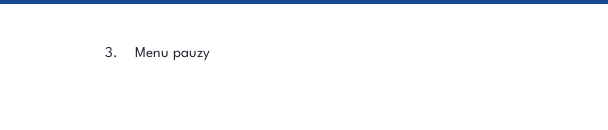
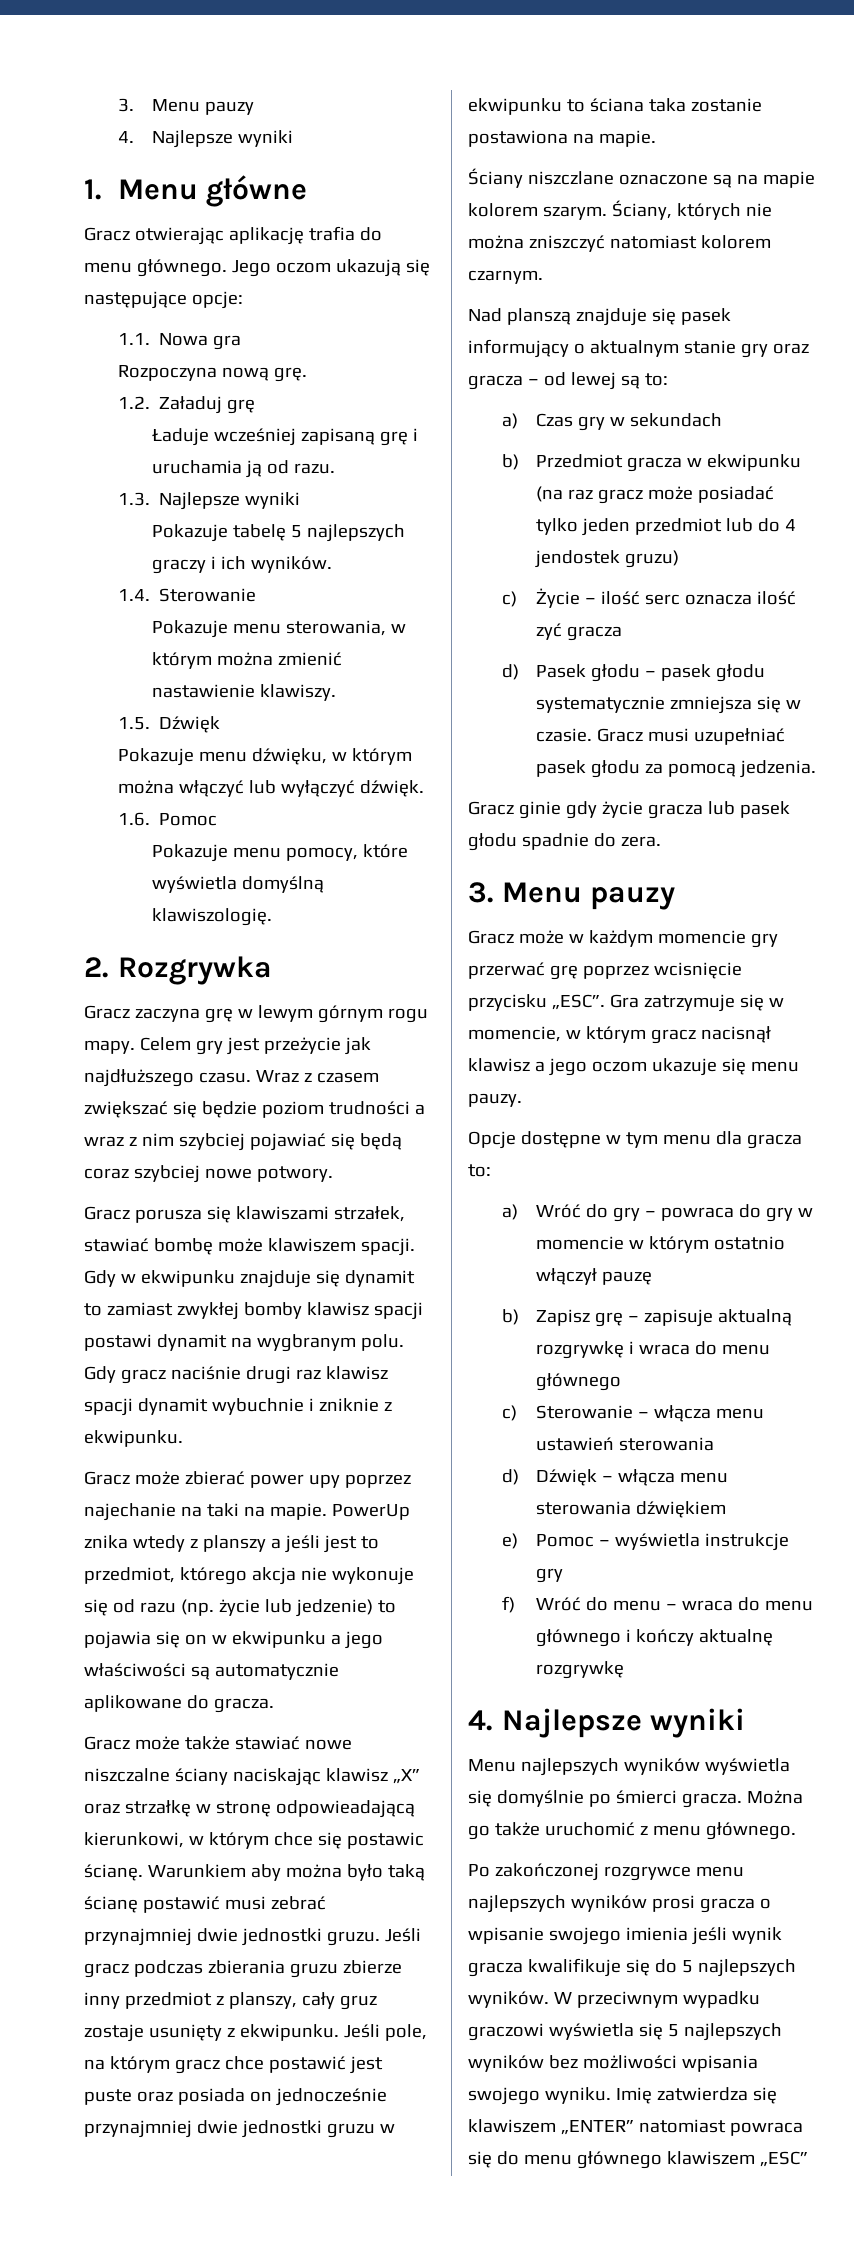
[104,46,210,61] 3. Menu pauzy -> [118,98,255,115] [118,130,294,148] [84,175,308,207] [84,226,382,245] [84,259,430,277] [84,291,243,309] [118,333,242,350] [118,365,308,382] [118,396,256,414] [152,428,419,446] [152,460,336,478] [118,492,301,510] [152,524,406,542] [152,556,333,574] [118,588,257,602] [152,620,407,638] [152,652,343,669] [152,684,337,701] [118,716,221,733] [118,748,413,766] [118,780,425,797] [118,812,218,826] [152,844,409,862] [152,876,325,893] [152,908,273,926] [84,956,273,985] [84,1005,428,1023] [84,1037,371,1055] [84,1069,379,1087] [84,1101,425,1118] [84,1133,402,1151] [84,1165,333,1183] [84,1206,405,1223] [84,1238,415,1256] [84,1270,415,1288] [84,1302,423,1320] [84,1334,404,1352] [84,1366,388,1384] [84,1398,392,1416] [84,1430,183,1447] [84,1471,411,1488] [84,1503,410,1521] [84,1535,379,1553] [84,1567,414,1585] [84,1599,396,1617] [84,1631,383,1649] [84,1663,339,1680] [84,1695,274,1713] [84,1736,352,1750] [84,1768,420,1786] [84,1800,415,1818] [84,1832,424,1849] [84,1864,425,1881] [84,1896,326,1913] [84,1928,421,1946] [84,1960,402,1978] [84,1992,377,2010] [84,2024,427,2042] [84,2056,383,2074] [84,2088,387,2106] [84,2120,395,2138] [468,98,762,115] [468,130,656,147] [468,168,815,188] [468,200,772,220] [468,235,771,252] [468,270,543,284] [468,308,731,326] [468,339,809,358] [468,372,668,390] [502,413,723,431] [502,454,802,472] [536,486,775,504] [536,518,797,536] [535,550,680,568] [502,588,797,608] [536,623,623,641] [502,664,766,682] [536,696,802,714] [536,728,786,745] [536,760,817,778] [468,801,790,819] [468,833,661,851] [468,882,676,910] [468,930,778,948] [468,962,742,980] [468,994,784,1012] [468,1026,771,1044] [468,1058,799,1076] [468,1093,522,1107] [468,1131,802,1149] [468,1164,491,1177] [502,1204,814,1222] [536,1236,786,1253] [536,1268,653,1285] [502,1309,793,1327] [536,1341,771,1359] [536,1373,622,1391] [502,1405,765,1422] [536,1437,715,1451] [502,1469,729,1486] [536,1501,727,1518] [502,1533,790,1551] [536,1568,564,1583] [502,1596,814,1613] [536,1629,774,1647] [536,1661,625,1679] [468,1708,746,1738] [468,1758,790,1776] [468,1790,803,1808] [468,1822,796,1840] [468,1863,744,1881] [468,1895,771,1913] [468,1927,782,1945] [468,1958,796,1977] [468,1991,760,2008] [468,2023,782,2041] [468,2055,758,2072] [468,2087,777,2105] [468,2119,803,2136] [468,2151,808,2169] 3. Menu pauzy // 4. Najlepsze wyniki // 1. Menu główne // Gracz otwierając aplikację trafia do menu głównego. Jego oczom ukazują się następujące opcje: // 1.1. Nowa gra // Rozpoczyna nową grę. // 1.2. Załaduj grę // Ładuje wcześniej zapisaną grę i uruchamia ją od razu. // 1.3. Najlepsze wyniki // Pokazuje tabelę 5 najlepszych graczy i ich wyników. // 1.4. Sterowanie // Pokazuje menu sterowania, w którym można zmienić nastawienie klawiszy. // 1.5. Dźwięk // Pokazuje menu dźwięku, w którym można włączyć lub wyłączyć dźwięk. // 1.6. Pomoc // Pokazuje menu pomocy, które wyświetla domyślną klawiszologię. // 2. Rozgrywka // Gracz zaczyna grę w lewym górnym rogu mapy. Celem gry jest przeżycie jak najdłuższego czasu. Wraz z czasem zwiększać się będzie poziom trudności a wraz z nim szybciej pojawiać się będą coraz szybciej nowe potwory. // Gracz porusza się klawiszami strzałek, stawiać bombę może klawiszem spacji. Gdy w ekwipunku znajduje się dynamit to zamiast zwykłej bomby klawisz spacji postawi dynamit na wygbranym polu. Gdy gracz naciśnie drugi raz klawisz spacji dynamit wybuchnie i zniknie z ekwipunku. // Gracz może zbierać power upy poprzez najechanie na taki na mapie. PowerUp znika wtedy z planszy a jeśli jest to przedmiot, którego akcja nie wykonuje się od razu (np. życie lub jedzenie) to pojawia się on w ekwipunku a jego właściwości są automatycznie aplikowane do gracza. // Gracz może także stawiać nowe niszczalne ściany naciskając klawisz „X” oraz strzałkę w stronę odpowieadającą kierunkowi, w którym chce się postawic ścianę. Warunkiem aby można było taką ścianę postawić musi zebrać przynajmniej dwie jednostki gruzu. Jeśli gracz podczas zbierania gruzu zbierze inny przedmiot z planszy, cały gruz zostaje usunięty z ekwipunku. Jeśli pole, na którym gracz chce postawić jest puste oraz posiada on jednocześnie przynajmniej dwie jednostki gruzu w ekwipunku to ściana taka zostanie postawiona na mapie. // Ściany niszczlane oznaczone są na mapie kolorem szarym. Ściany, których nie można zniszczyć natomiast kolorem czarnym. // Nad planszą znajduje się pasek informujący o aktualnym stanie gry oraz gracza – od lewej są to: // a) Czas gry w sekundach // b) Przedmiot gracza w ekwipunku (na raz gracz może posiadać tylko jeden przedmiot lub do 4 jendostek gruzu) // c) Życie – ilość serc oznacza ilość zyć gracza // d) Pasek głodu – pasek głodu systematycznie zmniejsza się w czasie. Gracz musi uzupełniać pasek głodu za pomocą jedzenia. // Gracz ginie gdy życie gracza lub pasek głodu spadnie do zera. // 3. Menu pauzy // Gracz może w każdym momencie gry przerwać grę poprzez wcisnięcie przycisku „ESC”. Gra zatrzymuje się w momencie, w którym gracz nacisnął klawisz a jego oczom ukazuje się menu pauzy. // Opcje dostępne w tym menu dla gracza to: // a) Wróć do gry – powraca do gry w momencie w którym ostatnio włączył pauzę // b) Zapisz grę – zapisuje aktualną rozgrywkę i wraca do menu głównego // c) Sterowanie – włącza menu ustawień sterowania // d) Dźwięk – włącza menu sterowania dźwiękiem // e) Pomoc – wyświetla instrukcje gry // f) Wróć do menu – wraca do menu głównego i kończy aktualnę rozgrywkę // 4. Najlepsze wyniki // Menu najlepszych wyników wyświetla się domyślnie po śmierci gracza. Można go także uruchomić z menu głównego. // Po zakończonej rozgrywce menu najlepszych wyników prosi gracza o wpisanie swojego imienia jeśli wynik gracza kwalifikuje się do 5 najlepszych wyników. W przeciwnym wypadku graczowi wyświetla się 5 najlepszych wyników bez możliwości wpisania swojego wyniku. Imię zatwierdza się klawiszem „ENTER” natomiast powraca się do menu głównego klawiszem „ESC”

